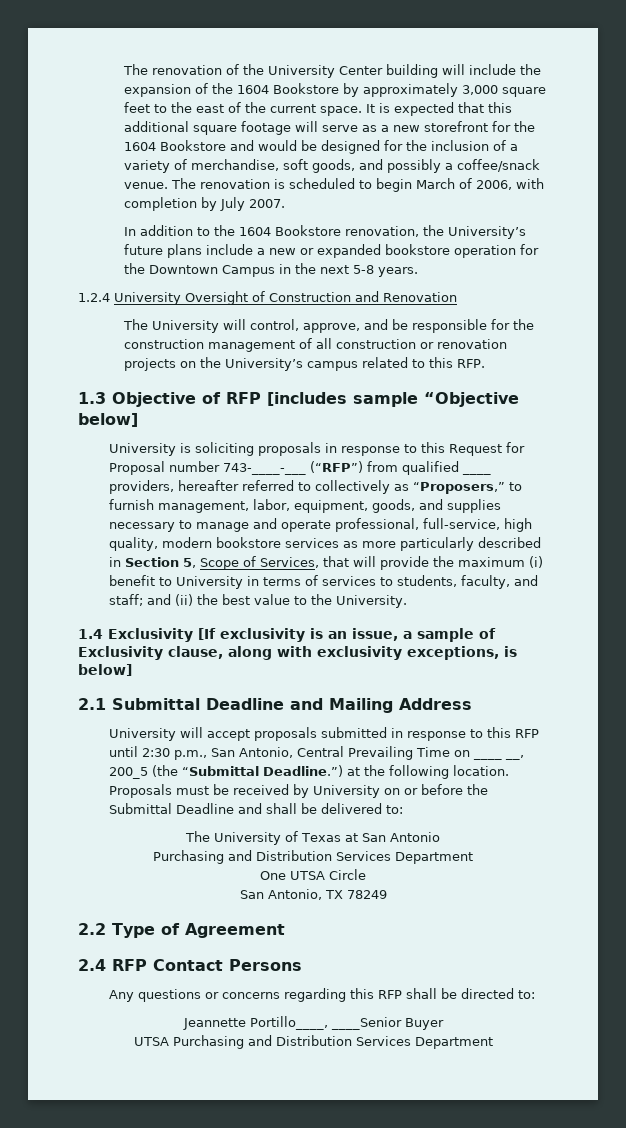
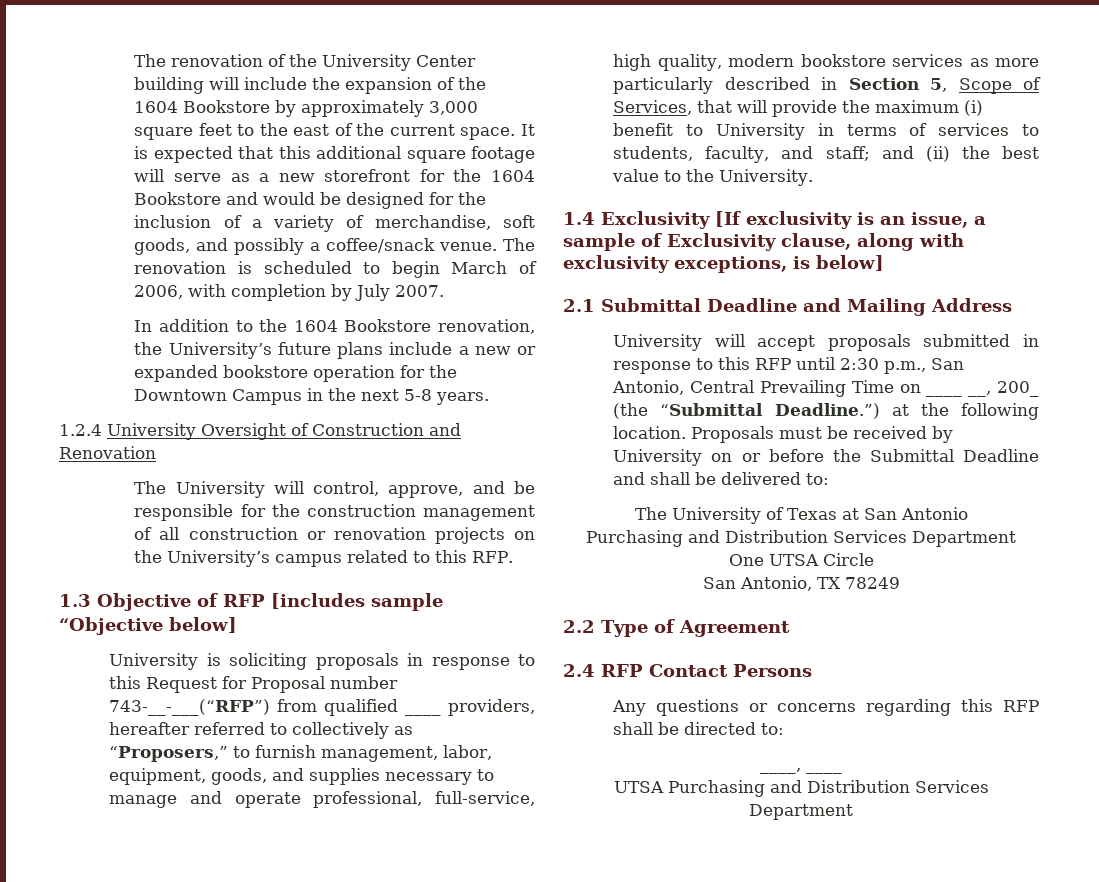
[222,461,363,475] 743-____-___ (“RFP”) -> [109,699,271,716] 743-__-___(“RFP”)
[108,767,148,779] 200_5 -> [997,381,1039,397] 200_
[182,1016,444,1030] Jeannette Portillo____, ____Senior Buyer -> [760,768,842,774] ____, ____

